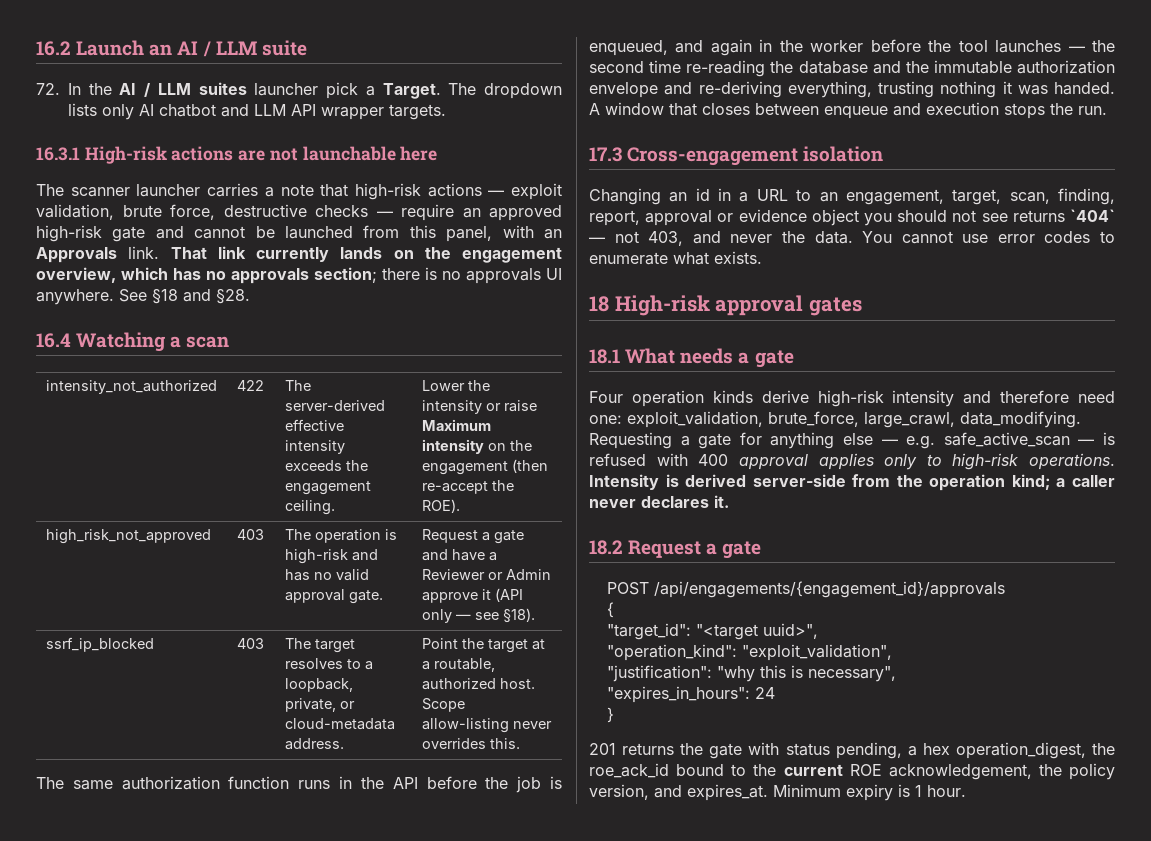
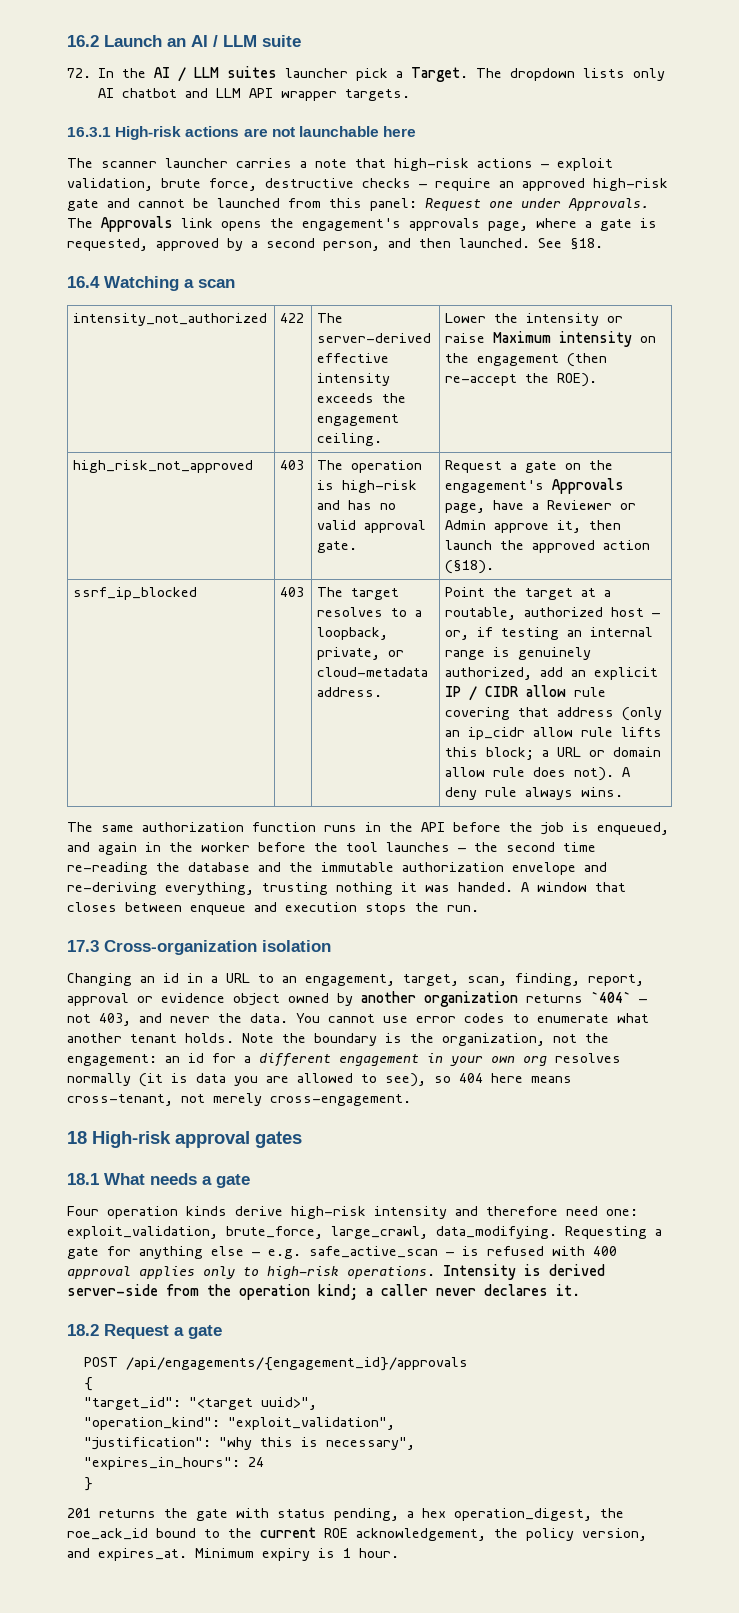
[446,225,562,242] [36,246,562,263] [36,267,562,284] [36,289,250,305] panel, with an Approvals link. That link currently lands on the engagement overview, which has no approvals section; there is no approvals UI anywhere. See §18 and §28. -> [370,198,649,211] [67,216,657,232] [67,238,603,251] panel: Request one under Approvals. The Approvals link opens the engagement's approvals page, where a gate is requested, approved by a second person, and then launched. See §18.
[421,549,448,561] and -> [565,460,614,470] [445,478,625,494] [445,503,486,513] on the engagement's Approvals page,
[481,588,523,602] [421,608,535,623] it (API only — see §18). -> [557,520,622,533] [445,540,651,553] [445,560,495,574] it, then launch the approved action (§18).
[499,678,535,689] [421,698,465,712] [421,718,552,733] [421,738,520,749] host. Scope allow-listing never overrides this. -> [611,607,661,617] [445,627,654,640] [445,647,592,660] [445,667,659,680] [445,685,607,701] [445,707,663,721] [445,727,663,740] [445,747,662,760] [445,767,631,781] [445,787,624,800] host — or, if testing an internal range is genuinely authorized, add an explicit IP / CIDR allow rule covering that address (only an ip_cidr allow rule lifts this block; a URL or domain allow rule does not). A deny rule always wins.
[627,147,799,166] Cross-engagement -> [104,940,257,955] Cross-organization
[864,210,1008,226] you should not see -> [288,991,518,1007] owned by another organization
[714,251,762,264] exists. -> [67,1033,609,1046] [67,1053,621,1067] [67,1073,572,1087] [67,1093,411,1106] another tenant holds. Note the boundary is the organization, not the engagement: an id for a different engagement in your own org resolves normally (it is data you are allowed to see), so 404 here means cross-tenant, not merely cross-engagement.

